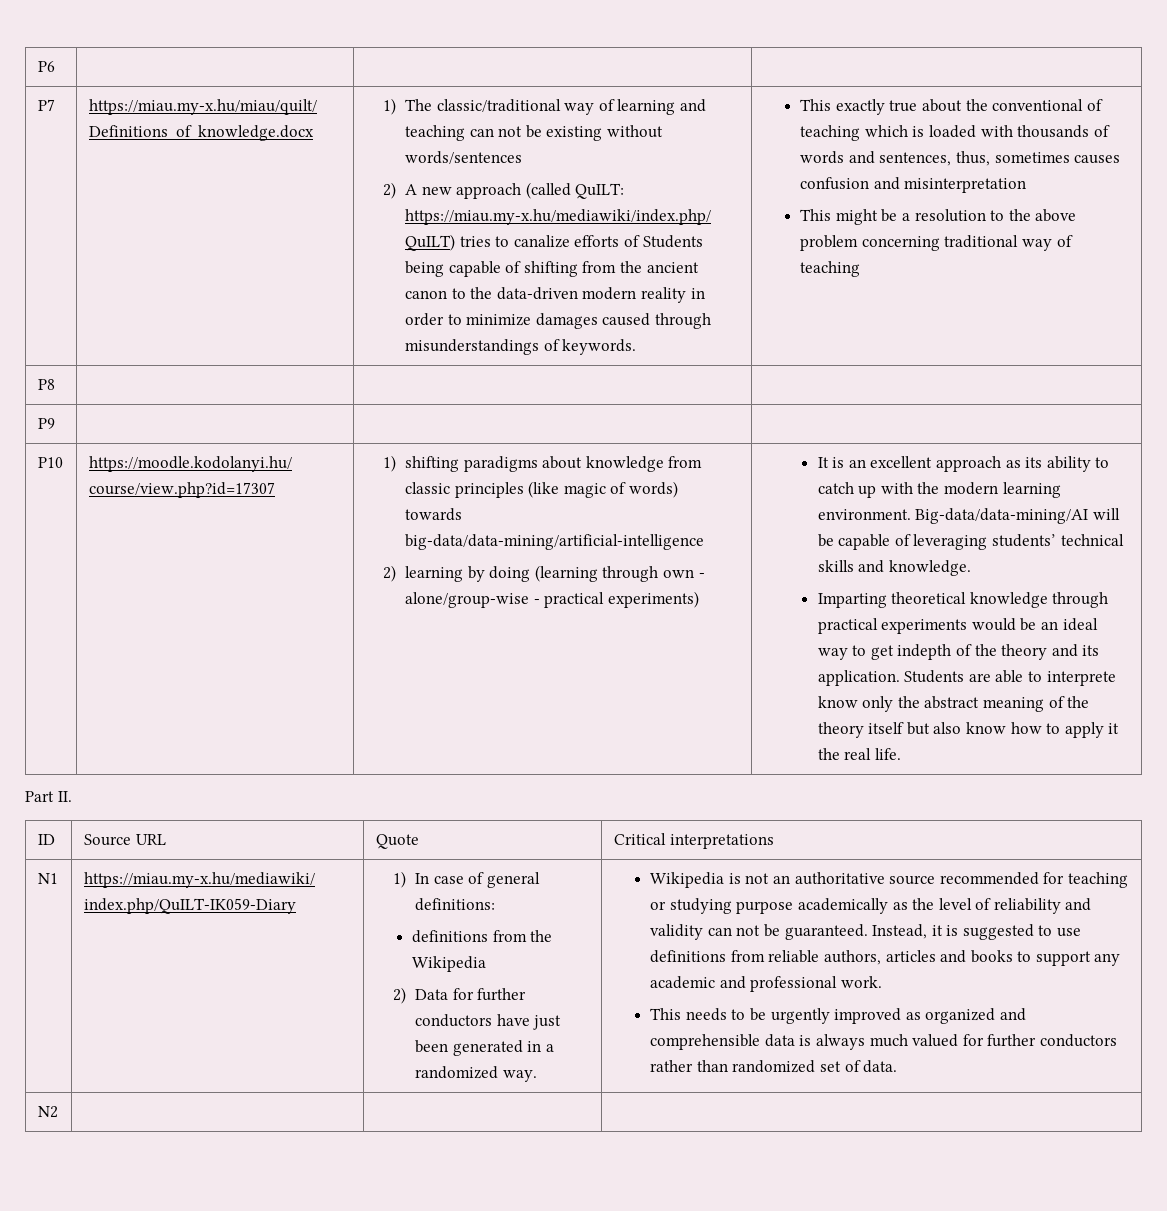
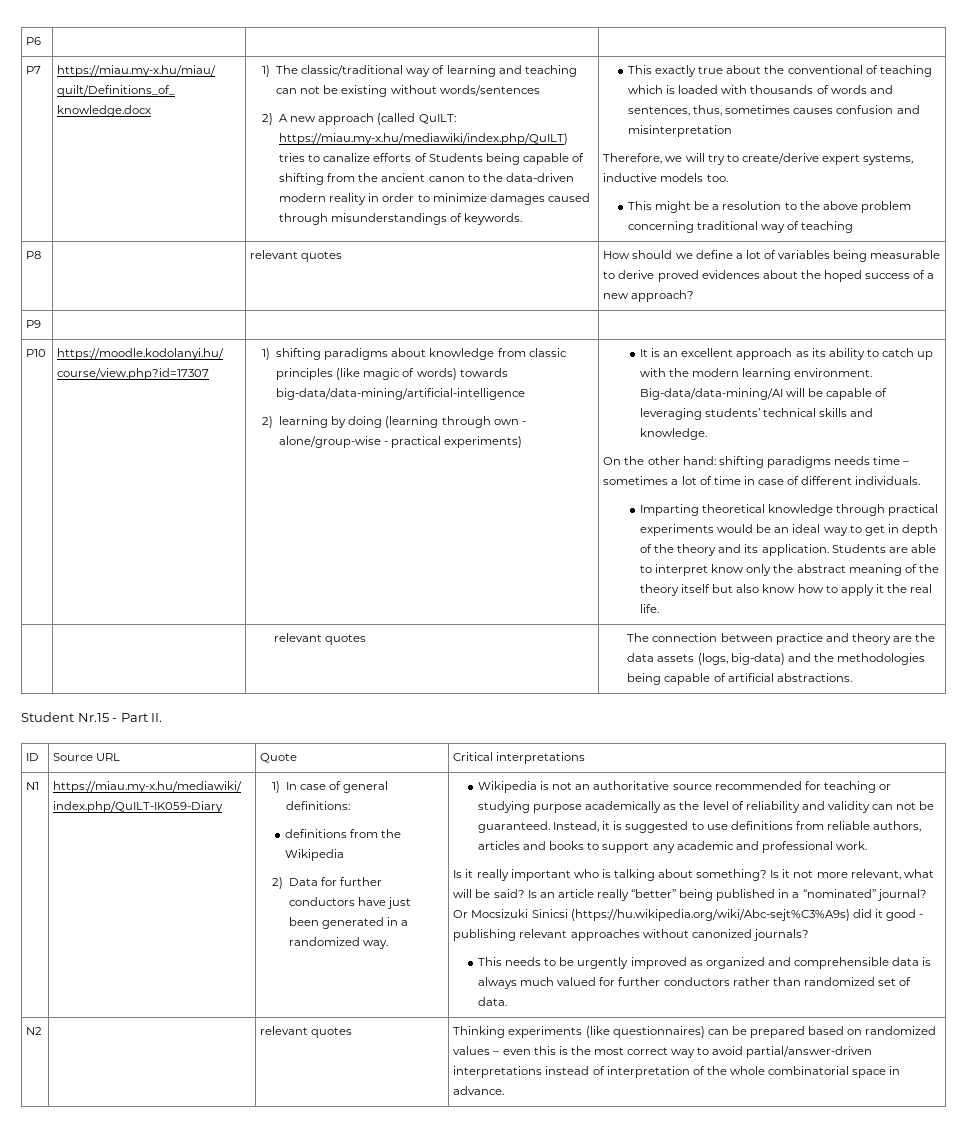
(1027, 185) none -> [603,153,914,165] [603,173,728,182] // Therefore, we will try to create/derive expert systems, inductive models too.
(55, 384) | -> [250,250,343,262] [603,250,941,262] [603,270,935,282] [603,290,695,302] relevant quotes | How should we define a lot of variables being measurable to derive proved evidences about the hoped success of a new approach?
(971, 568) none -> [603,456,910,468] [603,476,921,485] // On the other hand: shifting paradigms needs time – sometimes a lot of time in case of different individuals.
[897,644,952,660] indepth -> [887,524,938,536] in depth
[1046,671,1116,686] interprete -> [655,564,709,576] interpret
(901, 754) // -> [274,633,367,645] [627,633,936,645] [627,653,925,665] [627,673,852,685] [21,712,118,722] // | | relevant quotes | The connection between practice and theory are the data assets (logs, big-data) and the methodologies being capable of artificial abstractions. // Student Nr.15 -
(882, 982) none -> [453,869,934,881] [453,889,927,901] [453,909,924,921] [453,929,809,941] // Is it really important who is talking about something? Is it not more relevant, what will be said? Is an article really “better” being published in a “nominated” journal? Or Mocsizuki Sinicsi (https://hu.wikipedia.org/wiki/Abc-sejt%C3%A9s) did it good - publishing relevant approaches without canonized journals?
(58, 1112) | -> [260,1026,353,1038] [453,1026,937,1038] [453,1046,873,1058] [453,1066,901,1078] [453,1086,505,1095] relevant quotes | Thinking experiments (like questionnaires) can be prepared based on randomized values – even this is the most correct way to avoid partial/answer-driven interpretations instead of interpretation of the whole combinatorial space in advance.

